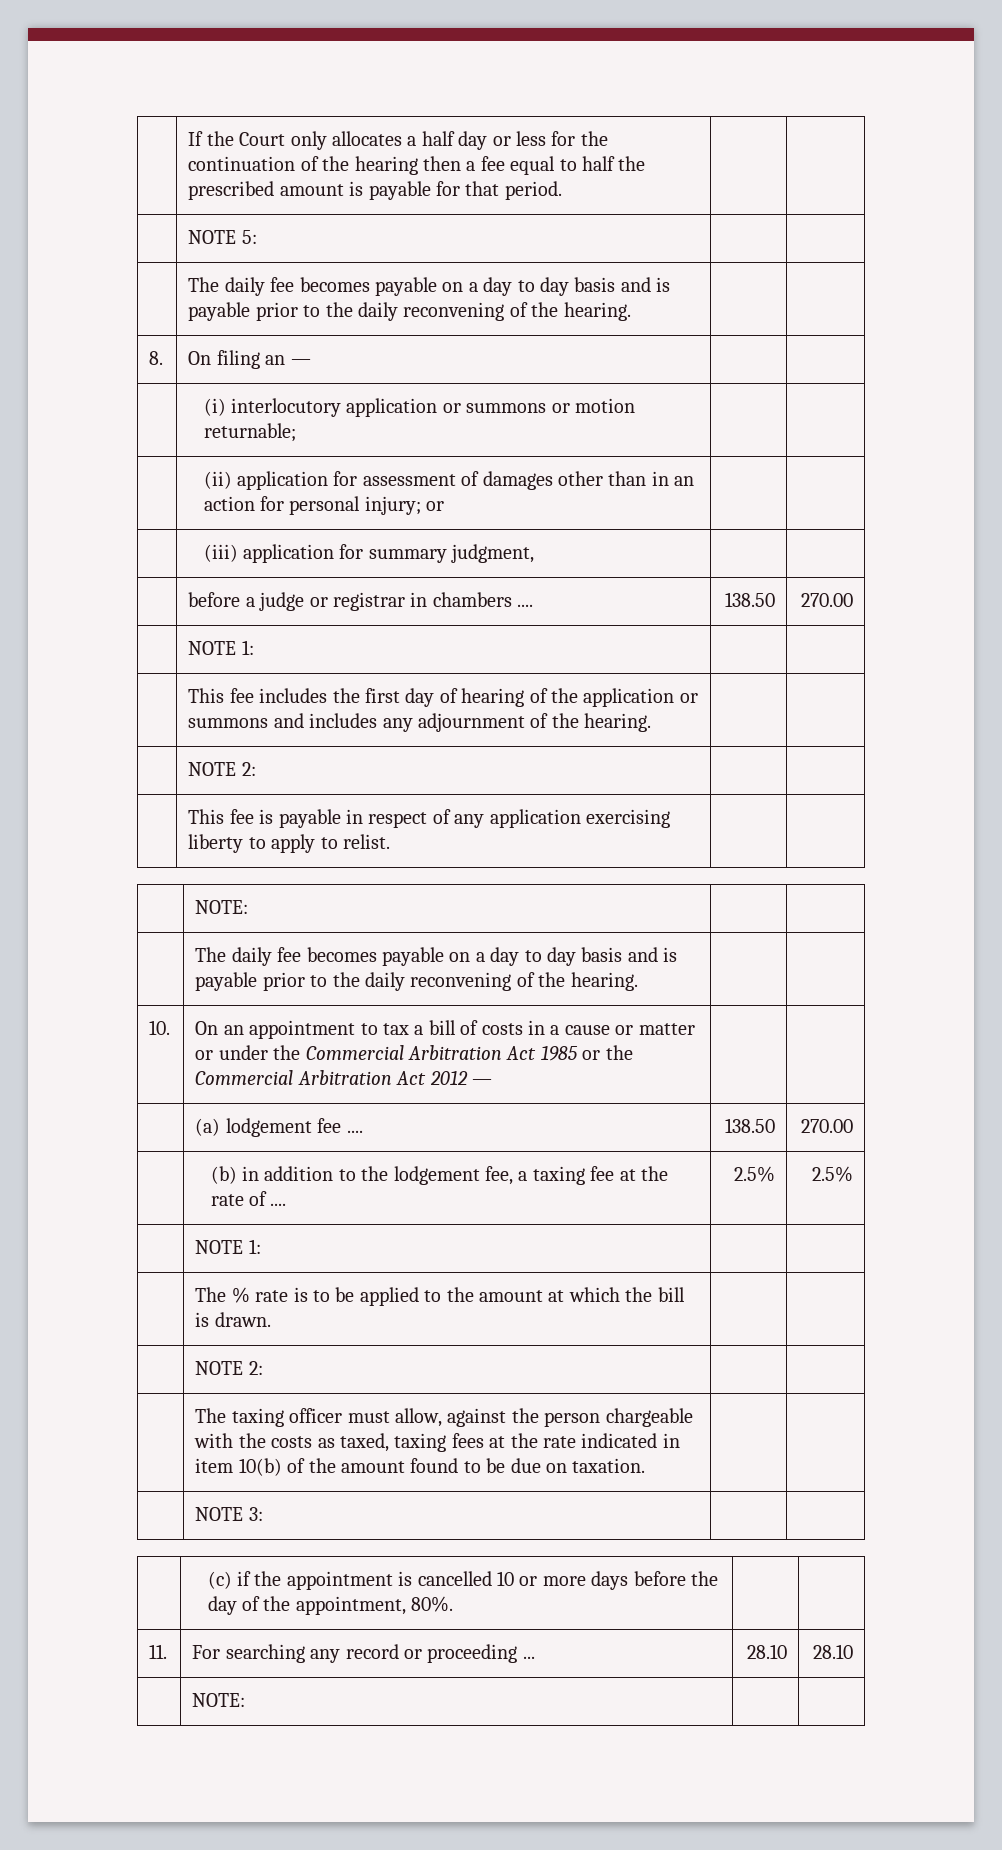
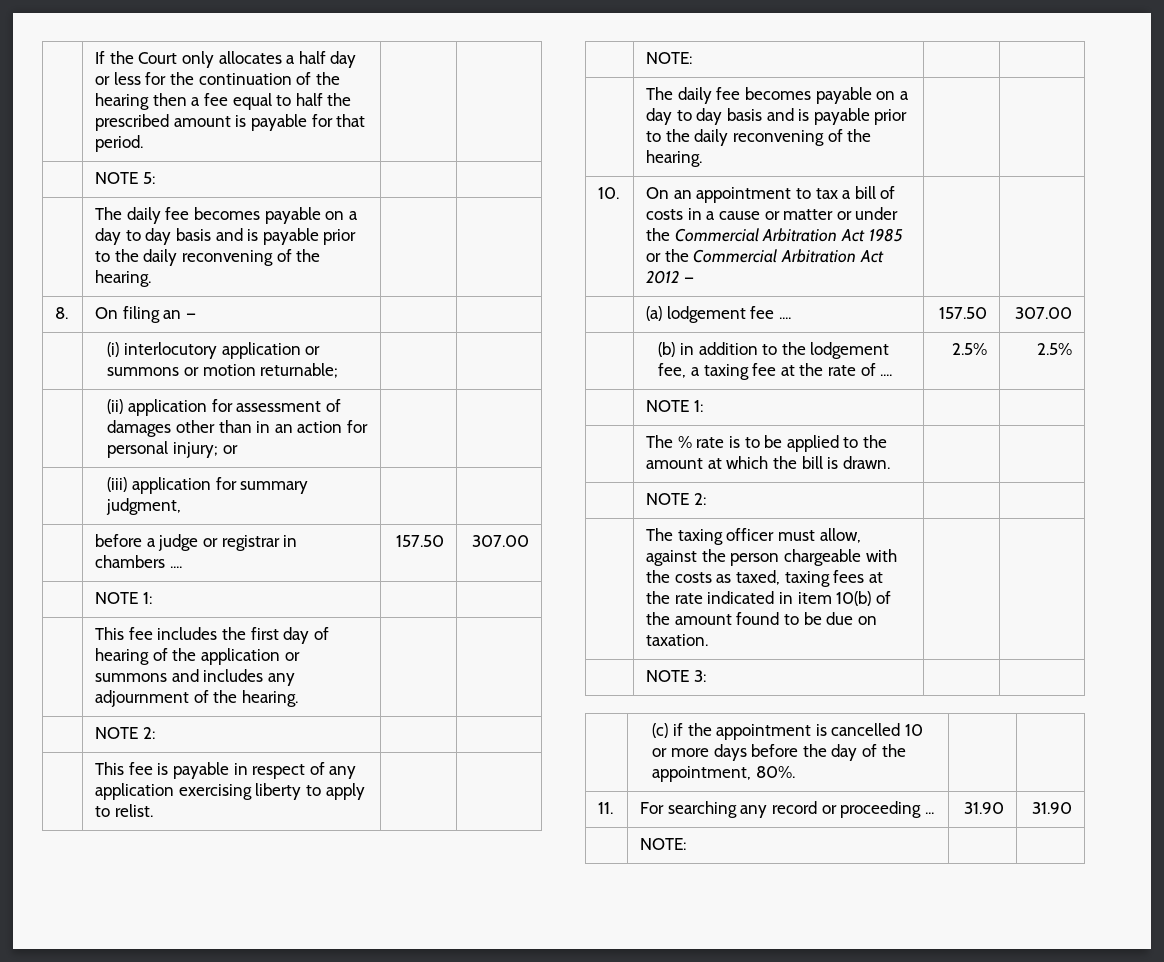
[724,592,775,607] [800,593,853,607] 138.50 | 270.00 -> [395,535,444,547] [471,535,529,547] 157.50 | 307.00
[724,1118,775,1133] [800,1119,853,1133] 138.50 | 270.00 -> [938,307,987,319] [1014,307,1072,319] 157.50 | 307.00
[746,1644,787,1659] [812,1644,853,1659] 28.10 | 28.10 -> [963,802,1004,814] [1031,802,1072,814] 31.90 | 31.90

